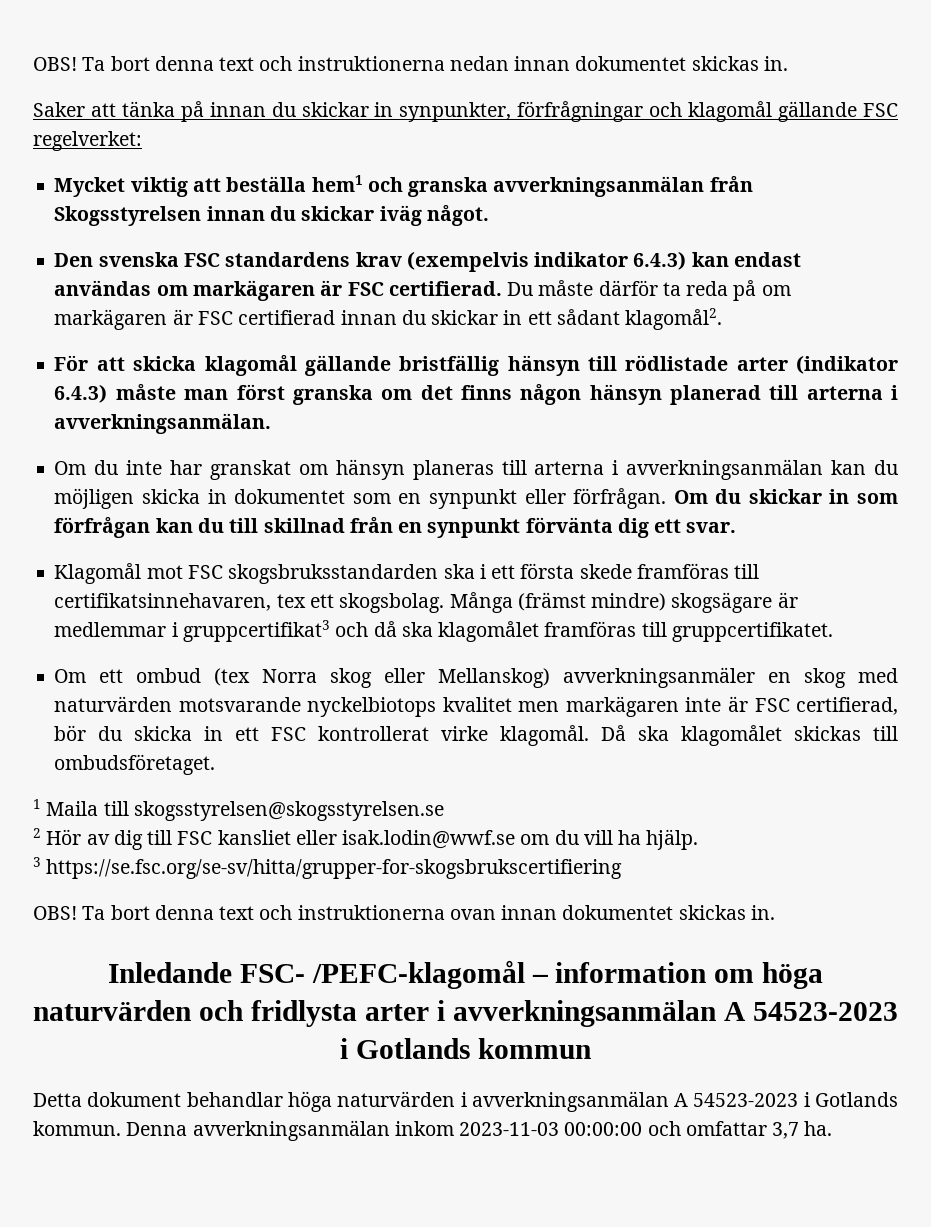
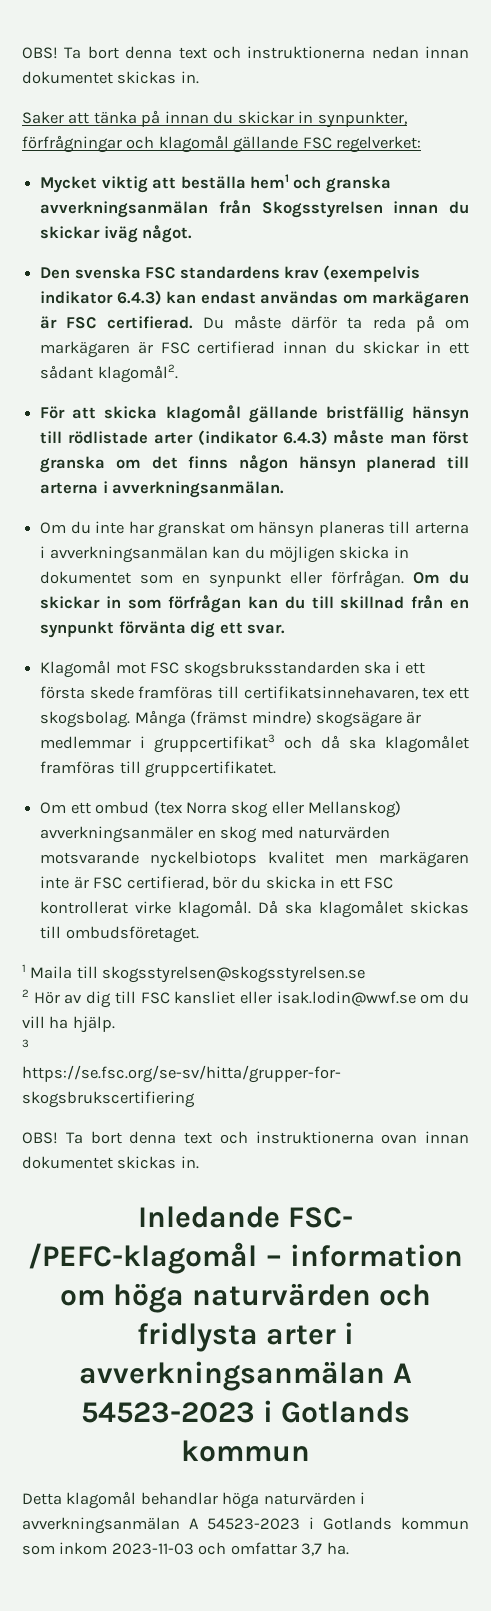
[87,1092,182,1107] dokument -> [66,1491,137,1509] klagomål
[33,1120,390,1141] kommun. Denna avverkningsanmälan -> [401,1517,469,1530] [22,1545,55,1555] kommun som
[564,1122,643,1136] 00:00:00 -> (194, 1549) none

